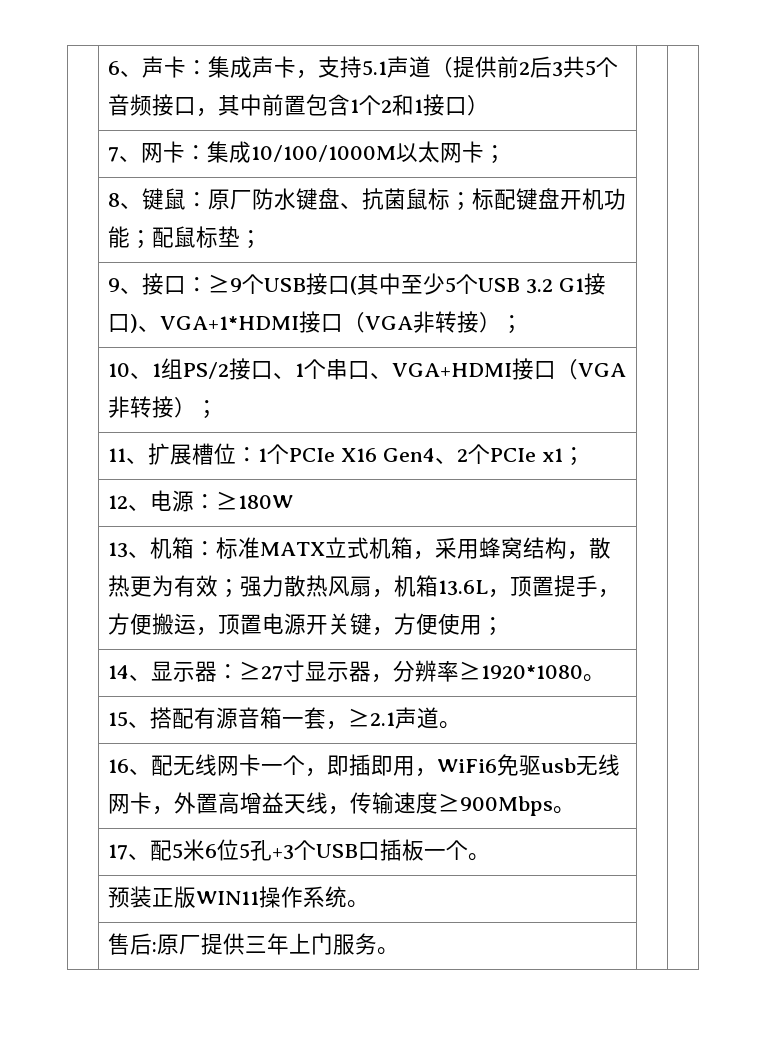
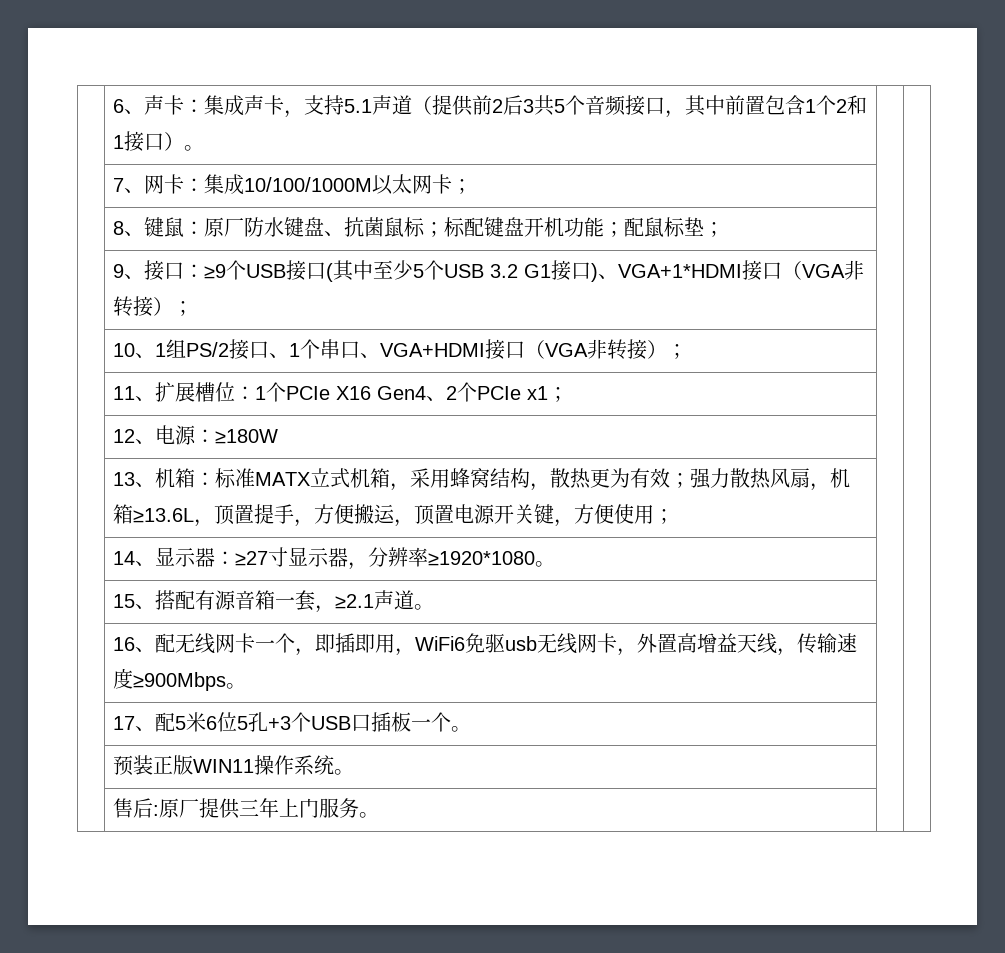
(490, 105) none -> [183,145,204,151] 。
[438,580,489,596] 13.6L -> [132,508,194,523] ≥13.6L

